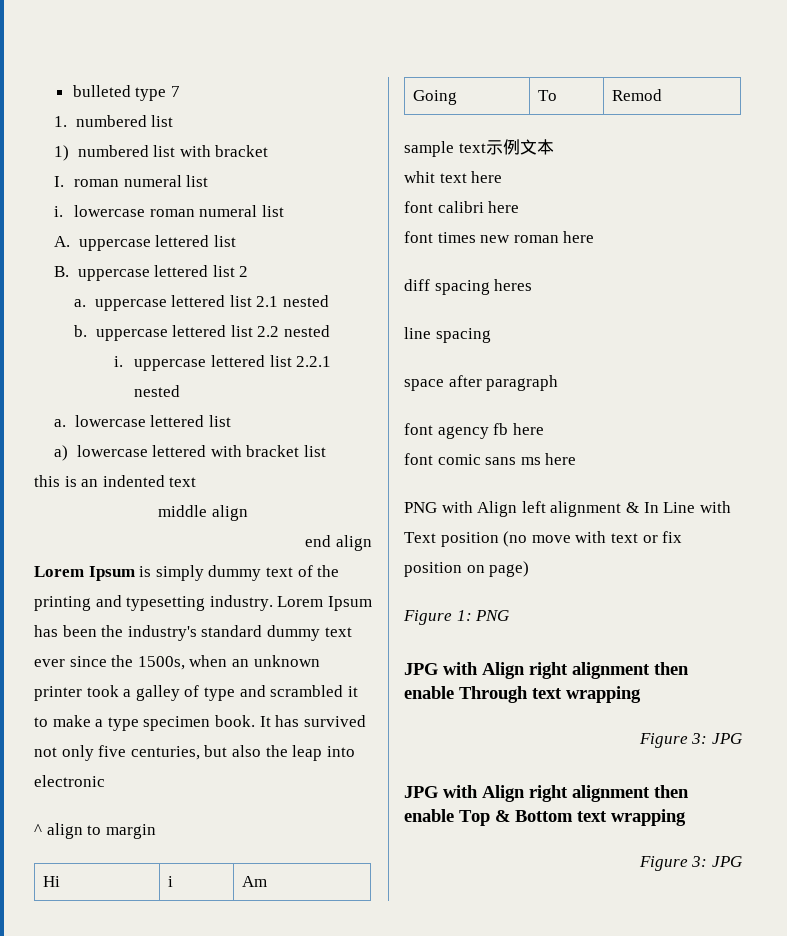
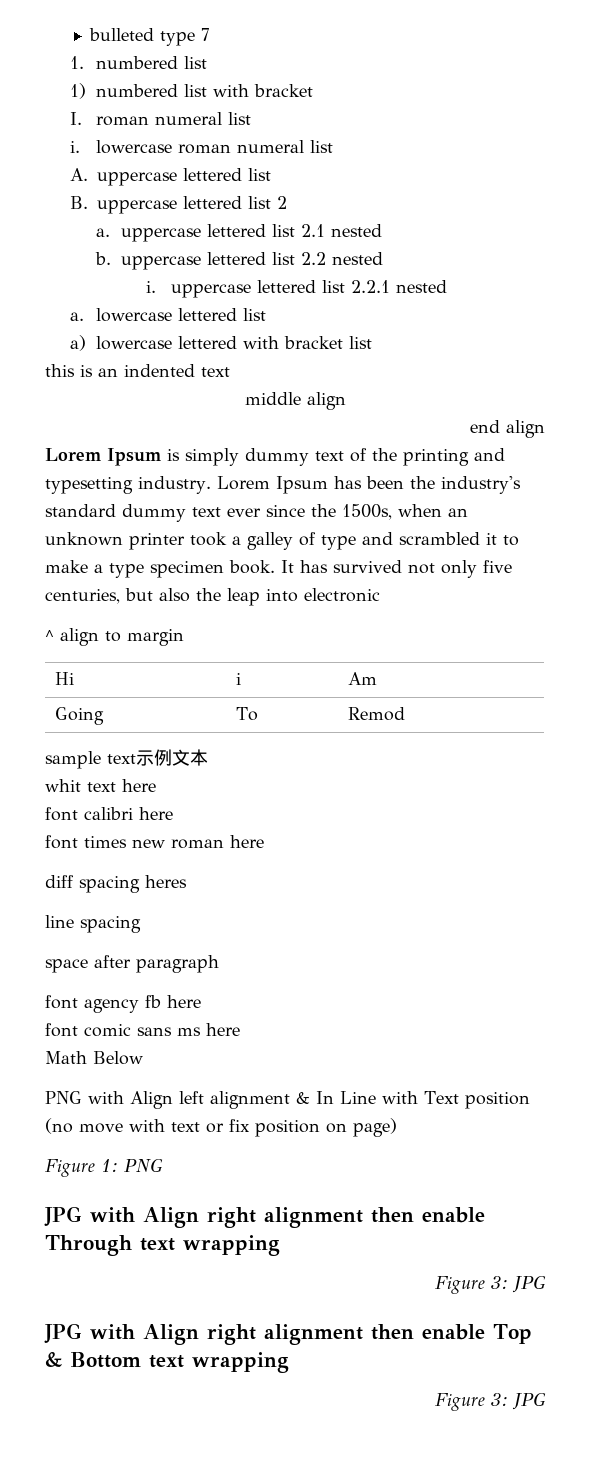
(577, 459) none -> [45,1051,143,1065] // Math Below

